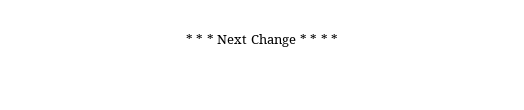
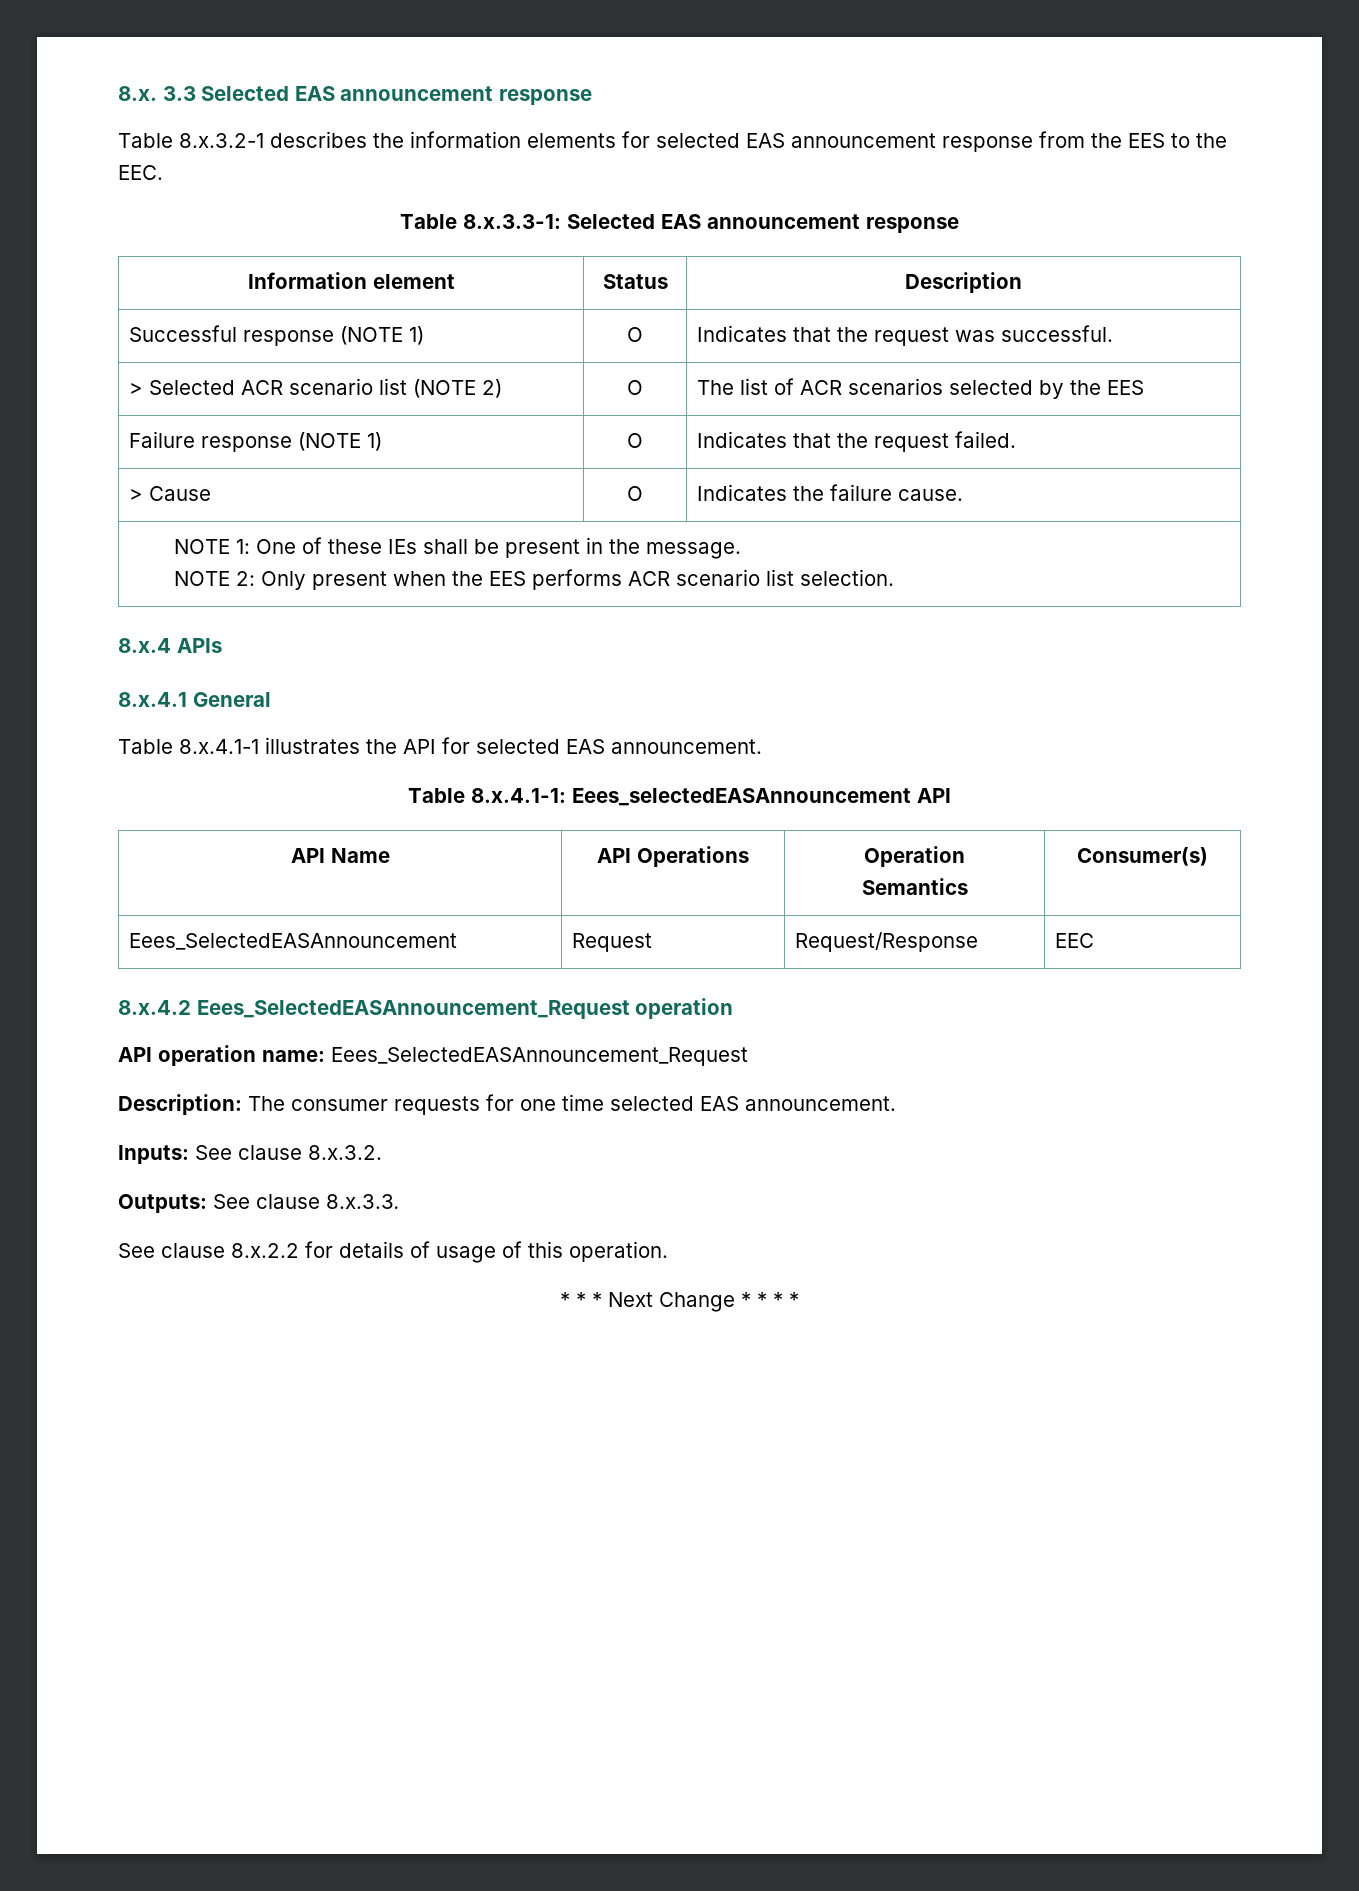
(185, 39) none -> [118,86,592,105] [118,131,1227,152] [118,165,163,180] [400,214,959,233] [247,272,455,289] [602,274,668,289] [905,272,1022,293] [129,325,425,346] [627,327,643,342] [697,325,1114,346] [129,378,503,398] [627,380,643,395] [697,378,1145,399] [129,431,383,452] [627,433,643,448] [697,431,1017,452] [129,486,212,501] [627,486,643,501] [697,484,964,501] [174,537,742,559] [174,569,895,590] [118,638,222,653] [118,692,271,707] [118,737,762,754] [408,788,951,806] [290,848,390,863] [597,846,749,867] [864,846,965,867] [861,878,968,895] [1077,847,1208,866] [129,933,458,950] [572,933,653,952] [795,932,979,952] [1055,933,1095,948] [118,998,734,1019] [118,1045,748,1066] [118,1094,896,1115] [118,1145,382,1164] [118,1194,400,1213] [118,1241,668,1263] 8.x. 3.3 Selected EAS announcement response // Table 8.x.3.2-1 describes the information elements for selected EAS announcement response from the EES to the EEC. // Table 8.x.3.3-1: Selected EAS announcement response // Information element | Status | Description // Successful response (NOTE 1) | O | Indicates that the request was successful. // > Selected ACR scenario list (NOTE 2) | O | The list of ACR scenarios selected by the EES // Failure response (NOTE 1) | O | Indicates that the request failed. // > Cause | O | Indicates the failure cause. // NOTE 1: One of these IEs shall be present in the message. // NOTE 2: Only present when the EES performs ACR scenario list selection. // 8.x.4 APIs // 8.x.4.1 General // Table 8.x.4.1-1 illustrates the API for selected EAS announcement. // Table 8.x.4.1-1: Eees_selectedEASAnnouncement API // API Name | API Operations | Operation // Semantics | Consumer(s) // Eees_SelectedEASAnnouncement | Request | Request/Response | EEC // 8.x.4.2 Eees_SelectedEASAnnouncement_Request operation // API operation name: Eees_SelectedEASAnnouncement_Request // Description: The consumer requests for one time selected EAS announcement. // Inputs: See clause 8.x.3.2. // Outputs: See clause 8.x.3.3. // See clause 8.x.2.2 for details of usage of this operation. //

